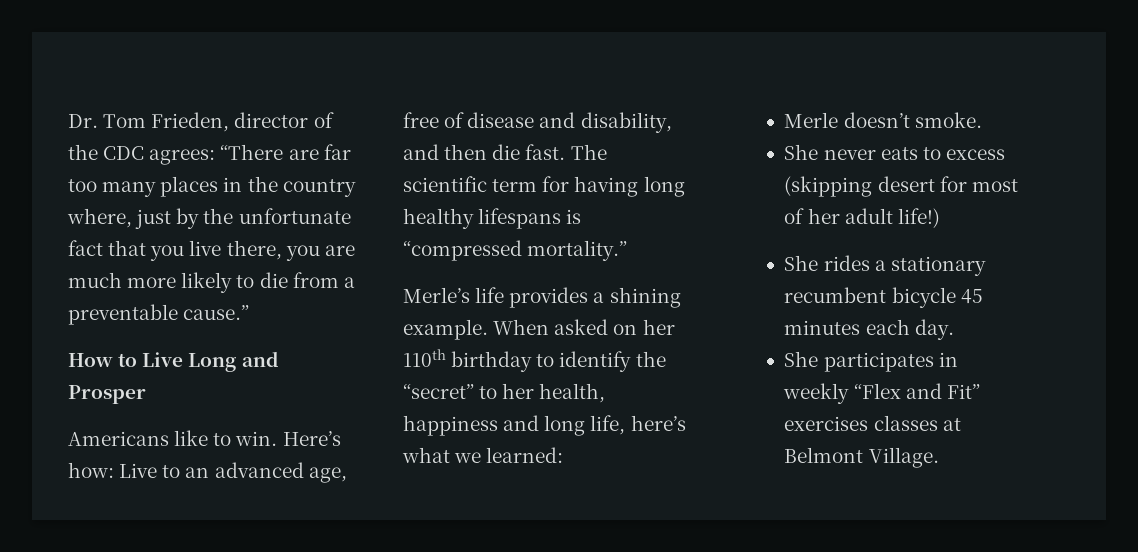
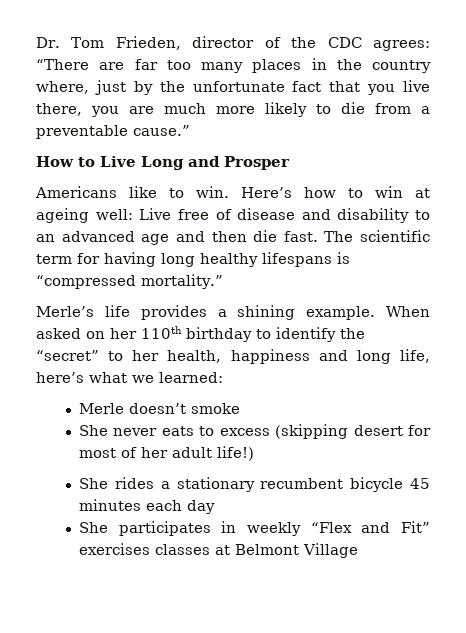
[68,462,347,483] [403,112,672,133] how: Live to an advanced age, free of disease and disability, -> [304,186,430,198] [36,208,430,223] [36,231,170,245] how to win at ageing well: Live free of disease and disability to an advanced age
[914,112,982,128] smoke. -> [190,403,240,414] smoke
[914,319,954,340] day. -> [186,500,215,514] day
[868,447,939,468] Village. -> [302,543,358,558] Village

